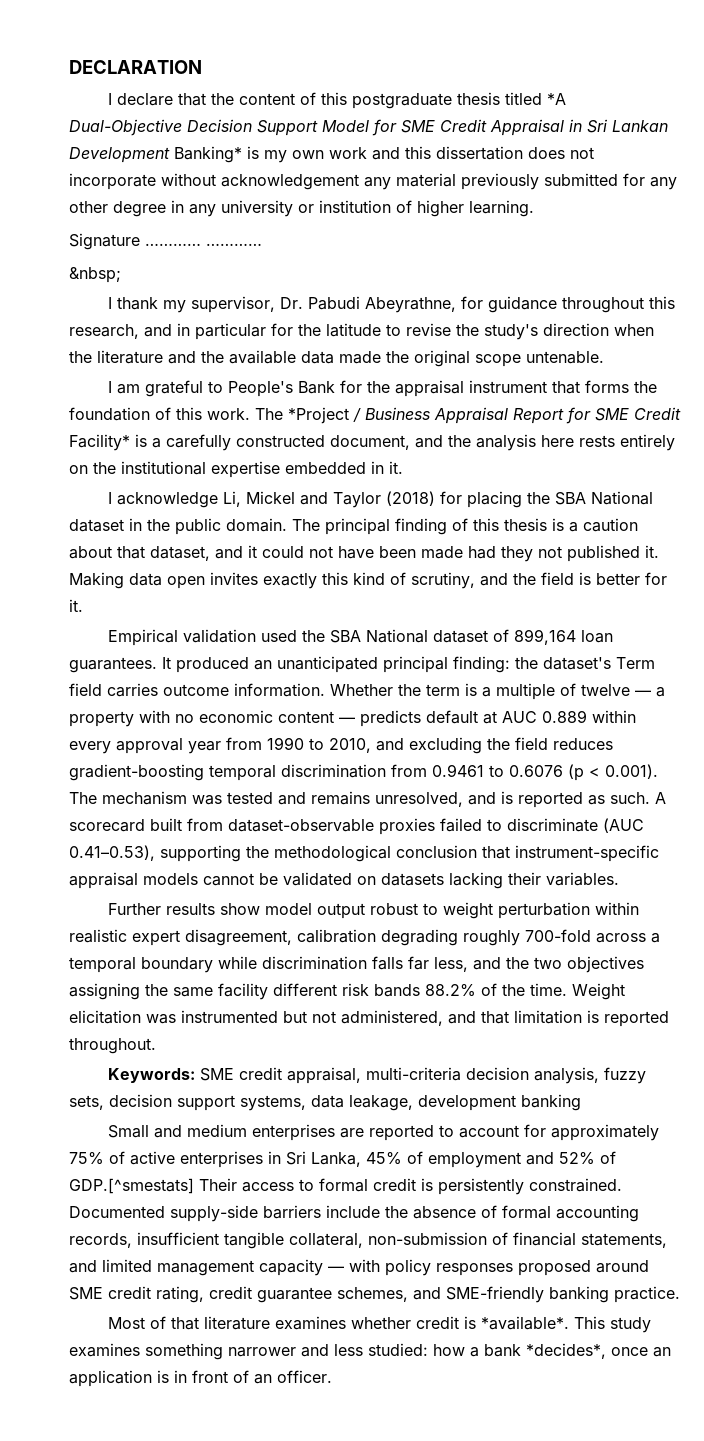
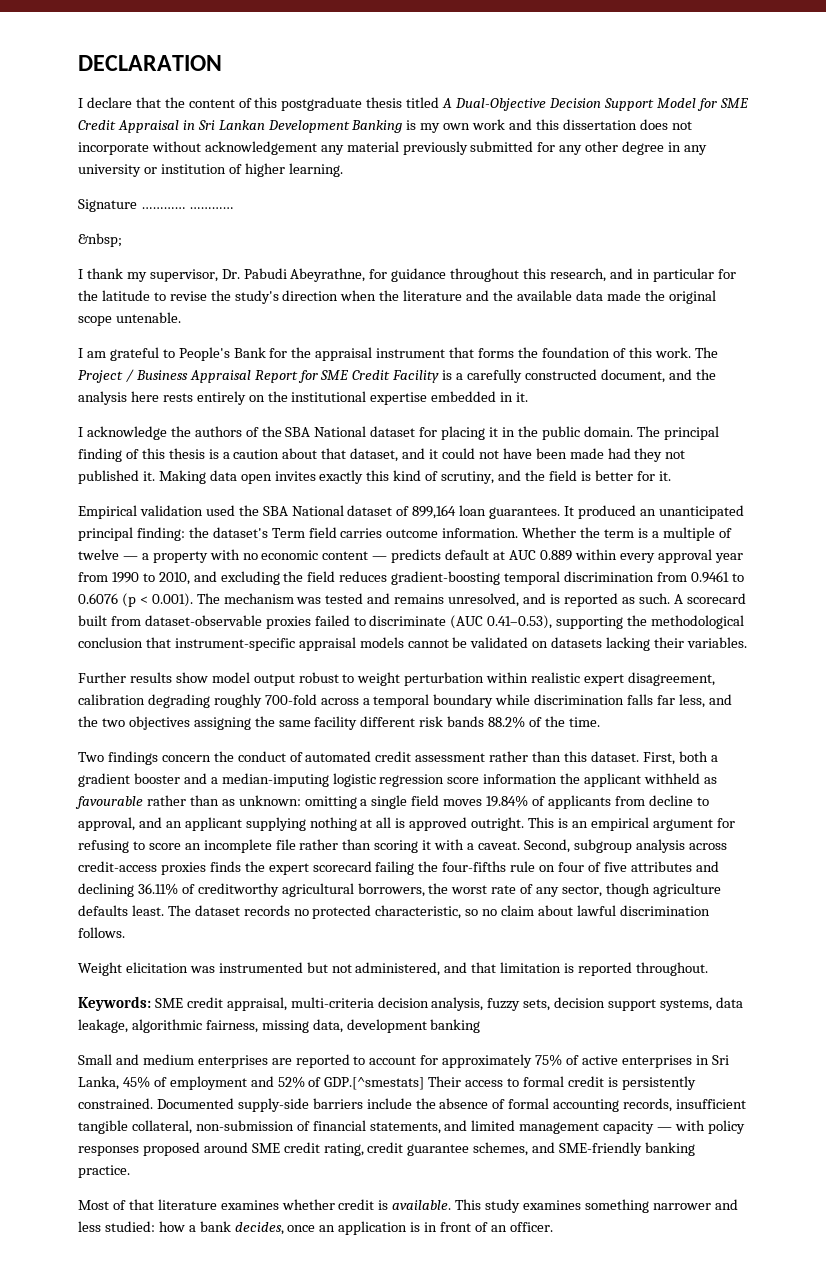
[546,93,566,105] *A -> [442,98,453,108] A
[174,146,242,163] Banking* -> [351,120,403,133] Banking
[288,407,349,424] *Project -> [78,370,123,383] Project
[69,434,130,451] Facility* -> [392,370,440,383] Facility
[222,491,653,508] [69,519,124,532] Li, Mickel and Taylor (2018) for placing the SBA National dataset -> [170,426,499,440] the authors of the SBA National dataset for placing it
(567, 989) none -> [78,751,718,765] [78,773,717,787] [75,795,709,809] [78,817,735,831] [78,839,727,853] [78,861,719,875] [78,883,721,897] [78,905,710,919] [78,927,125,938] // Two findings concern the conduct of automated credit assessment rather than this dataset. First, both a gradient booster and a median-imputing logistic regression score information the applicant withheld as favourable rather than as unknown: omitting a single field moves 19.84% of applicants from decline to approval, and an applicant supplying nothing at all is approved outright. This is an empirical argument for refusing to score an incomplete file rather than scoring it with a caveat. Second, subgroup analysis across credit-access proxies finds the expert scorecard failing the four-fifths rule on four of five attributes and declining 36.11% of creditworthy agricultural borrowers, the worst rate of any sector, though agriculture defaults least. The dataset records no protected characteristic, so no claim about lawful discrimination follows. //
(413, 1103) none -> [131,1019,343,1033] algorithmic fairness, missing data,
[480,1316,569,1330] *available*. -> [392,1200,452,1210] available.
[526,1343,606,1359] *decides*, -> [234,1222,284,1235] decides,

